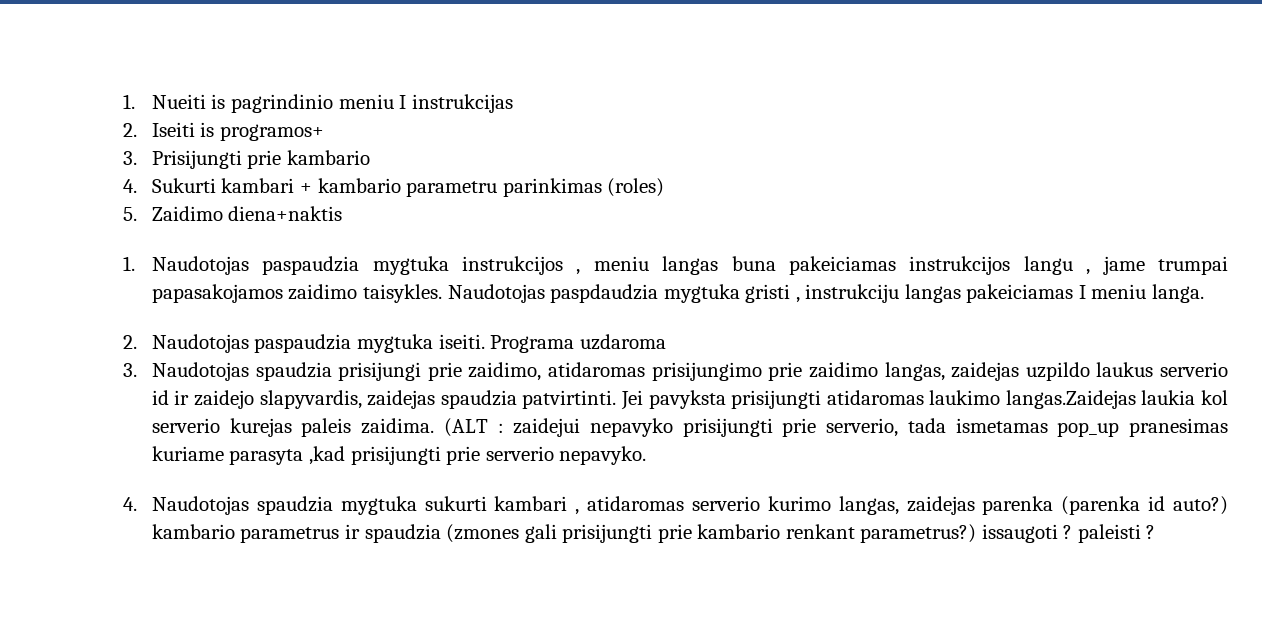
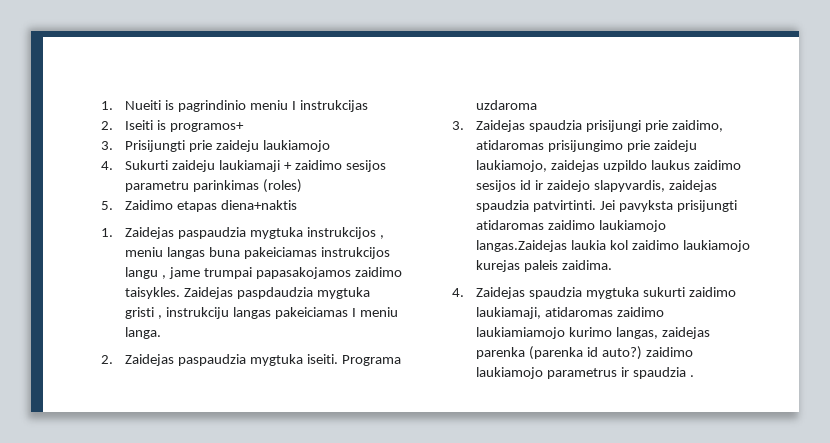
[286,150,370,165] kambario -> [215,140,330,152] zaideju laukiamojo
[221,178,401,193] kambari + kambario -> [172,160,386,172] zaideju laukiamaji + zaidimo sesijos
(223, 213) none -> [177,201,218,212] etapas
[151,256,249,275] Naudotojas -> [125,227,175,239] Zaidejas
[447,284,545,303] Naudotojas -> [184,287,234,299] Zaidejas
[151,334,249,353] Naudotojas -> [125,354,175,366] Zaidejas
[151,362,249,381] Naudotojas -> [476,120,526,132] Zaidejas
[808,362,945,381] zaidimo langas, -> [653,140,697,152] [476,160,548,172] zaideju laukiamojo,
[1160,362,1228,377] serverio -> [693,160,741,170] [476,180,517,192] zaidimo sesijos
[929,390,1001,405] laukimo -> [548,220,666,232] zaidimo laukiamojo
[151,418,220,433] serverio -> [631,240,750,252] zaidimo laukiamojo
[443,418,1228,437] [151,446,647,465] [123,496,249,515] (ALT : zaidejui nepavyko prisijungti prie serverio, tada ismetamas pop_up pranesimas kuriame parasyta ,kad prisijungti prie serverio nepavyko. // 4. Naudotojas -> [452,287,526,299] // 4. Zaidejas
[494,496,760,515] kambari , atidaromas serverio -> [688,287,736,297] [476,307,664,319] [476,327,566,339] zaidimo laukiamaji, atidaromas zaidimo laukiamiamojo
[151,524,235,539] kambario -> [645,347,693,357] [476,367,544,379] zaidimo laukiamojo
[446,524,1156,543] (zmones gali prisijungti prie kambario renkant parametrus?) issaugoti ? paleisti ? -> [689,375,694,377] .

